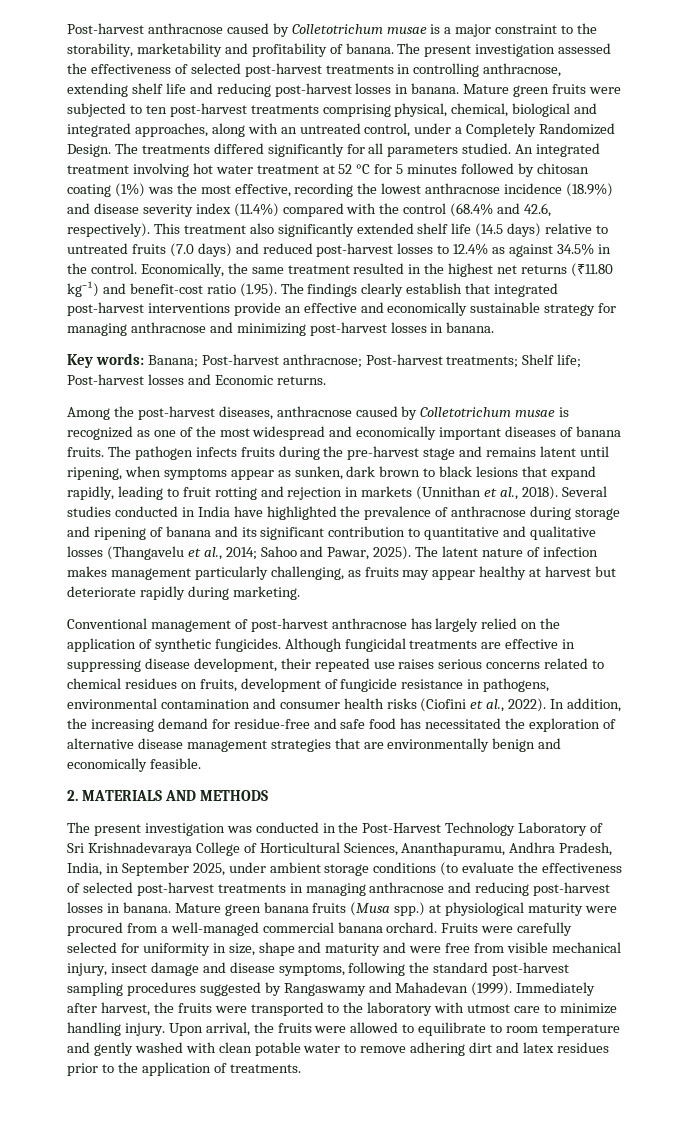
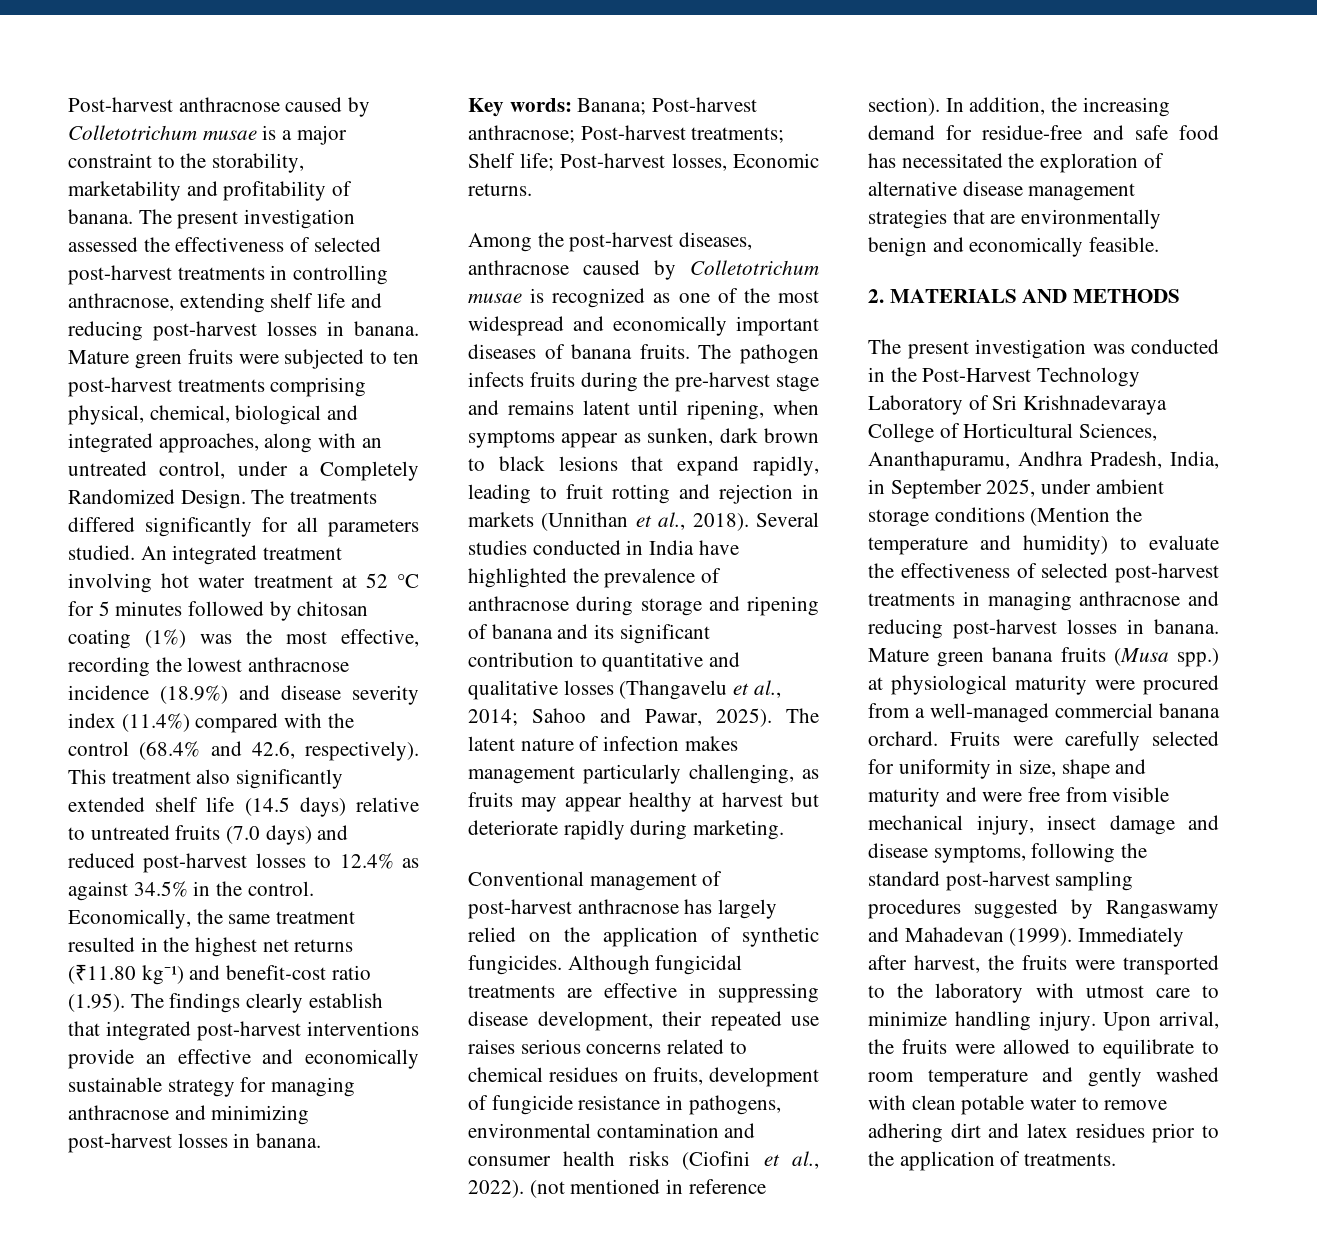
[147,374,211,385] losses and -> [671,153,727,171] losses,
(547, 705) none -> [529,1179,766,1198] [868,97,940,116] (not mentioned in reference section).
[440,862,459,876] (to -> [1030,507,1143,526] [868,535,1137,555] (Mention the temperature and humidity) to

